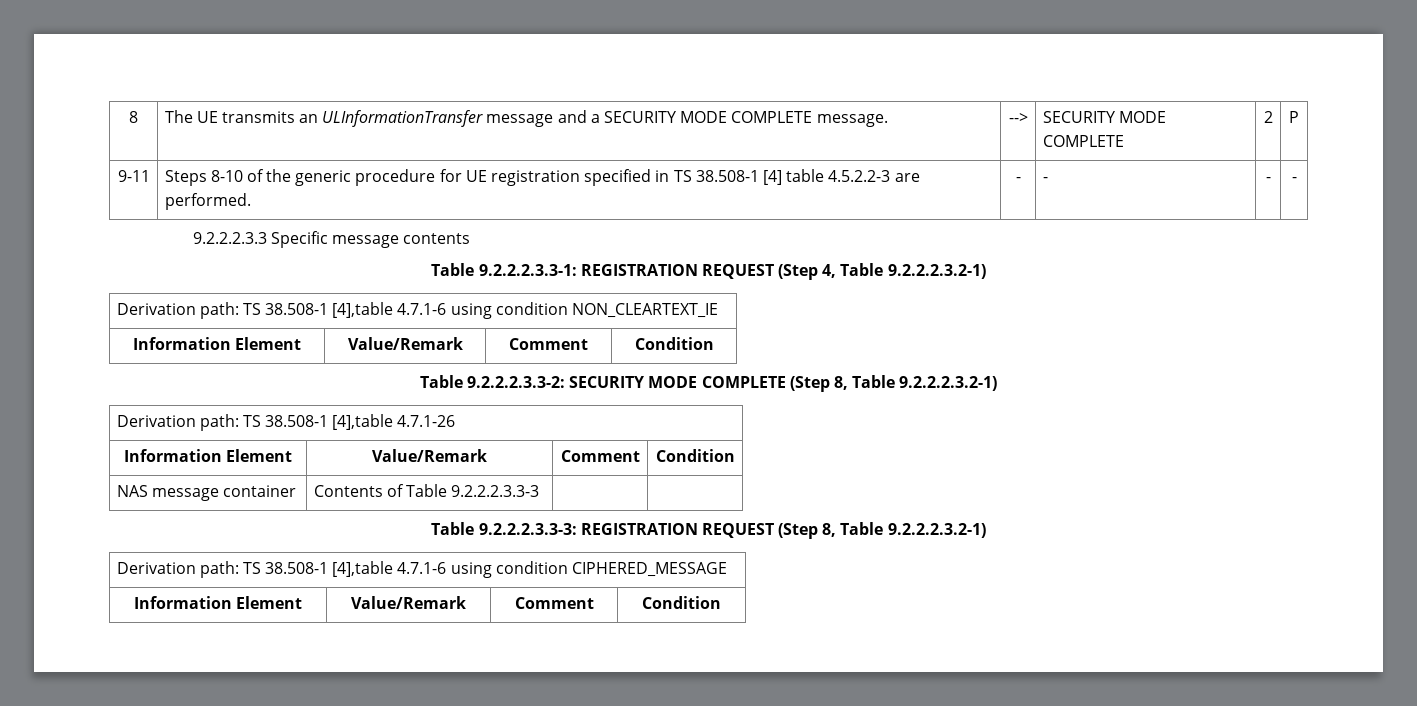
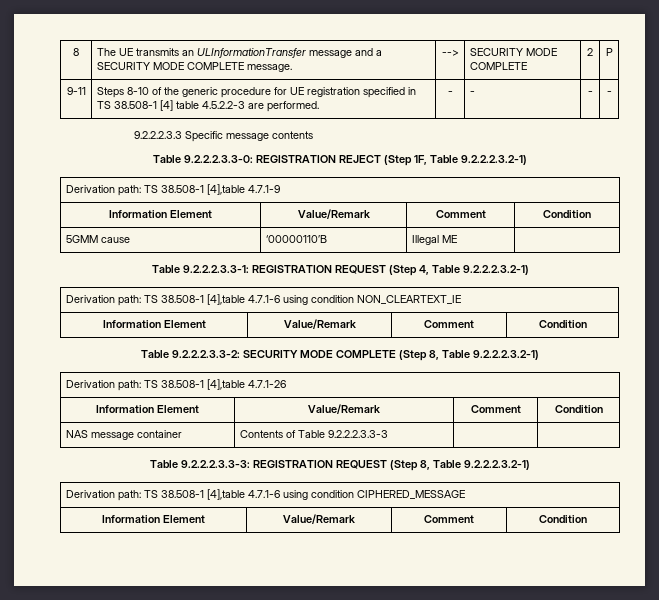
(471, 238) none -> [153,155,527,166] [65,184,280,196] [109,210,212,218] [297,209,370,219] [435,210,486,218] [543,210,591,218] [65,235,130,243] [265,235,327,243] [411,235,457,245] // Table 9.2.2.2.3.3-0: REGISTRATION REJECT (Step 1F, Table 9.2.2.2.3.2-1) // Derivation path: TS 38.508-1 [4],table 4.7.1-9 // Information Element | Value/Remark | Comment | Condition // 5GMM cause | ‘00000110’B | Illegal ME |

